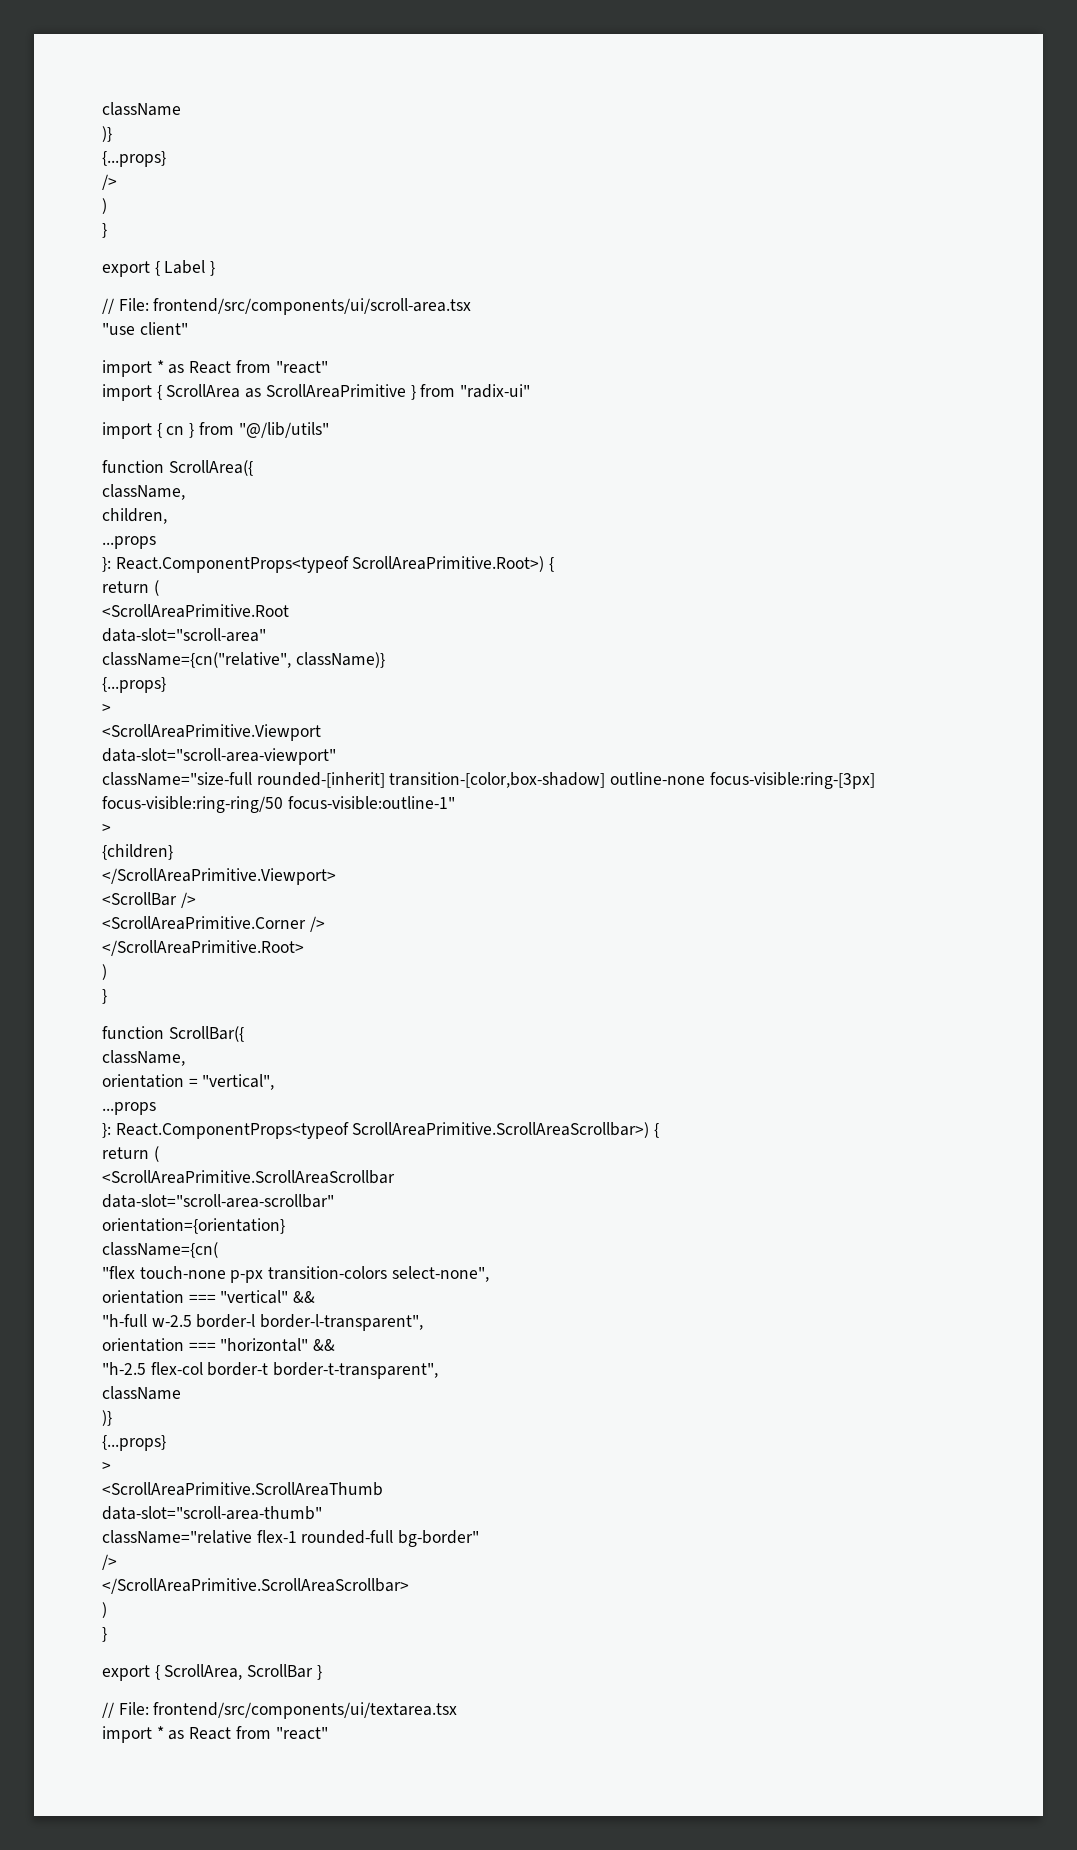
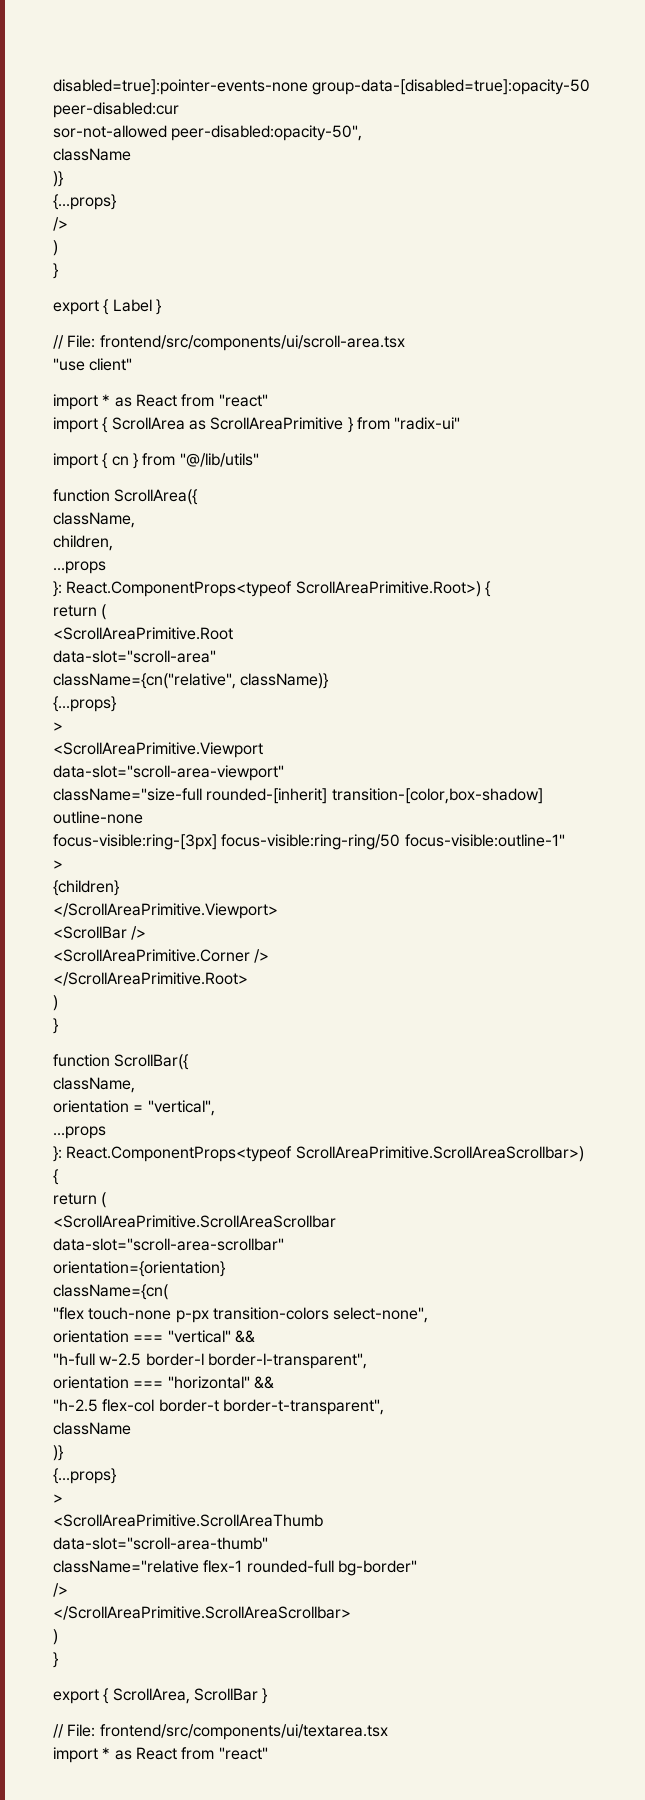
(102, 109) none -> [53,79,591,95] [53,102,179,118] [53,125,363,141] disabled=true]:pointer-events-none group-data-[disabled=true]:opacity-50 peer-disabled:cur // sor-not-allowed peer-disabled:opacity-50", //
(706, 778) none -> (143, 817) //

